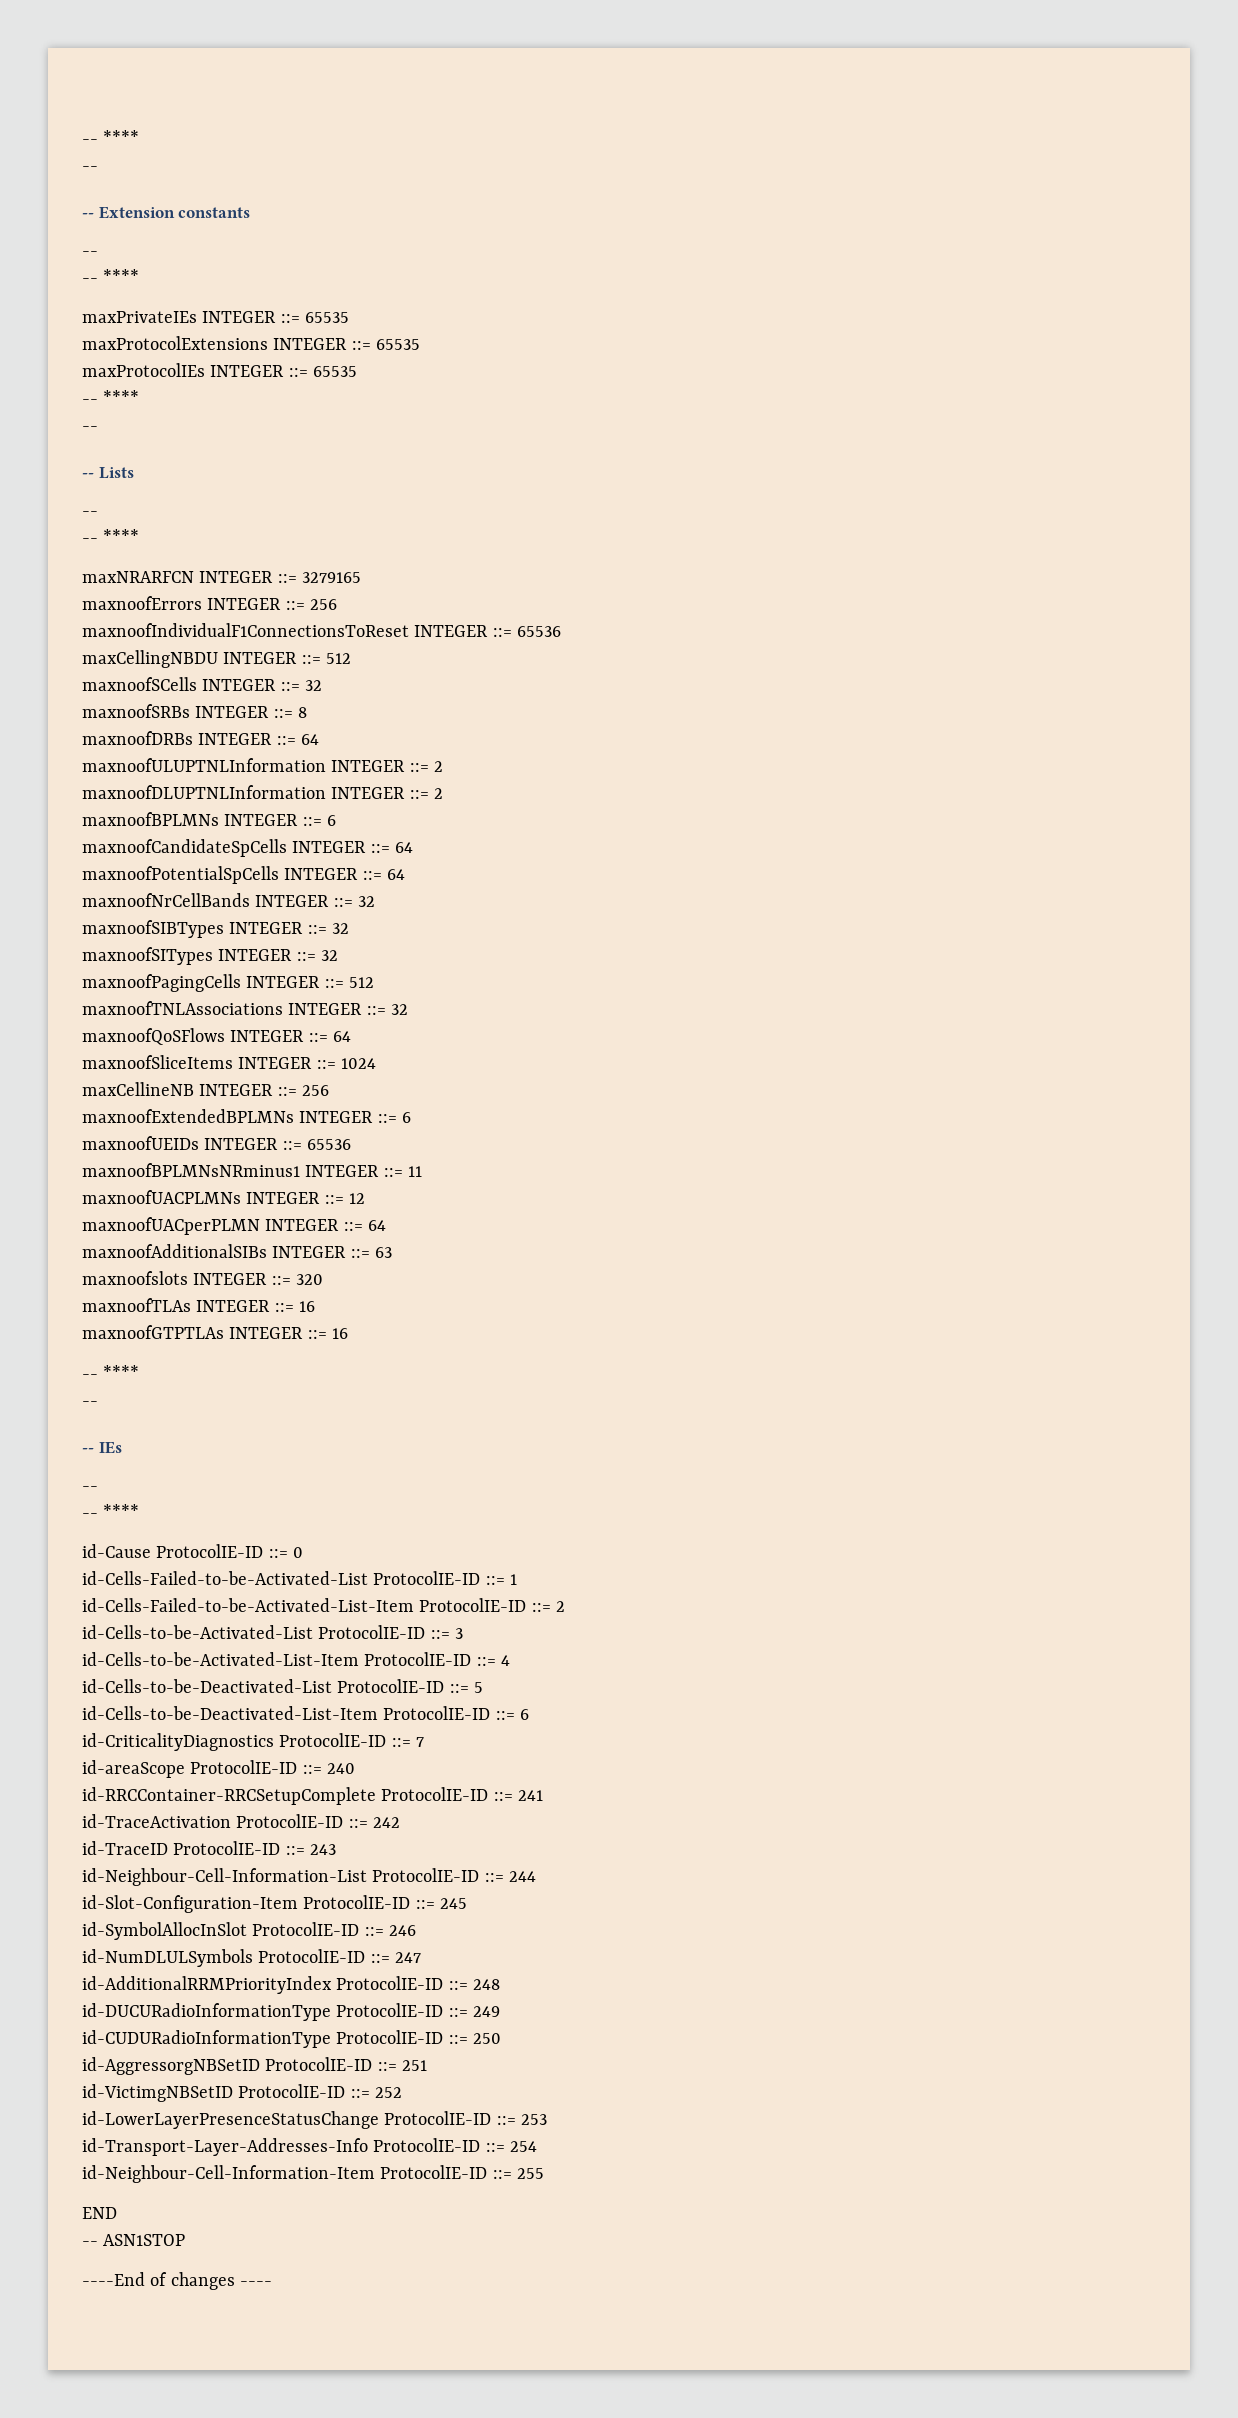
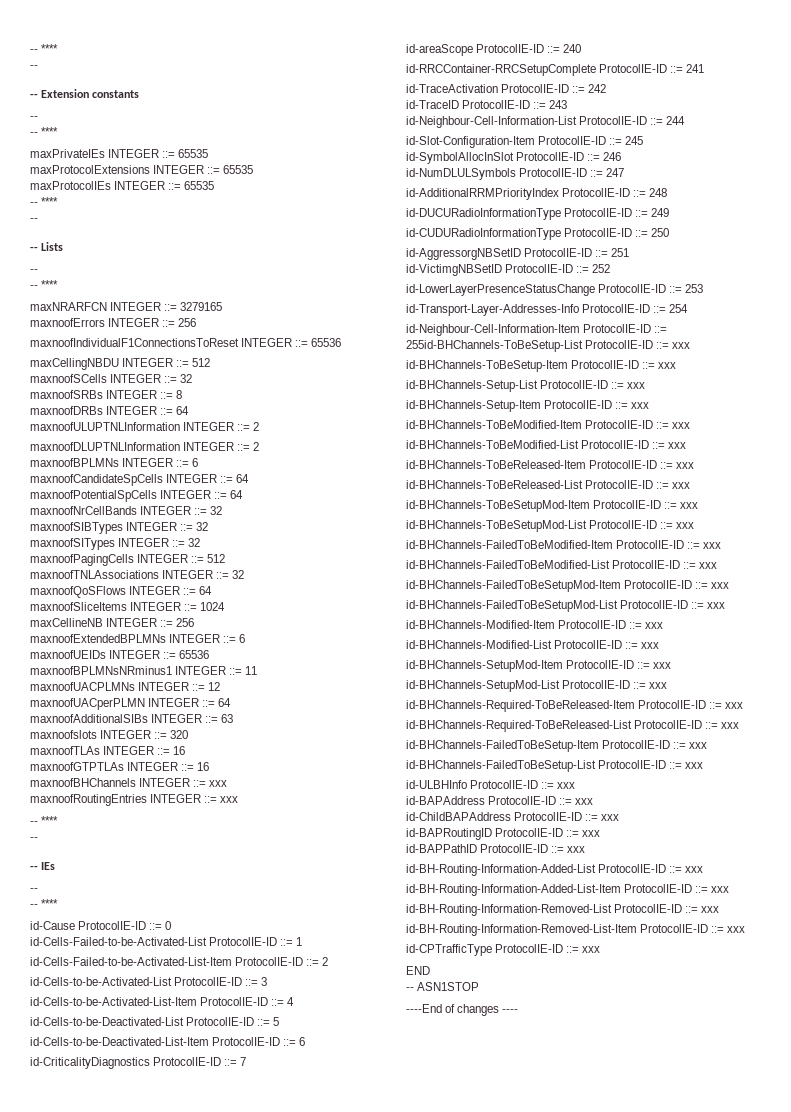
(348, 1333) none -> [30,778,228,787] [30,794,239,806] // maxnoofBHChannels INTEGER ::= xxx // maxnoofRoutingEntries INTEGER ::= xxx
[516,2168,544,2179] 255 -> [406,340,691,352] [406,360,677,372] [406,380,646,392] [406,400,650,412] [406,420,691,429] [406,440,687,449] [406,460,695,469] [406,480,691,489] [406,500,699,512] [406,520,695,532] [406,540,722,549] [406,560,718,569] [406,580,730,592] [406,600,726,612] [406,620,664,629] [406,640,660,649] [406,660,672,672] [406,680,668,692] [406,700,744,712] [406,720,740,732] [406,740,708,752] [406,760,704,772] [406,780,576,789] [406,796,594,805] [406,812,620,821] [406,828,601,840] [406,844,586,853] [406,864,704,876] [406,884,730,896] [406,904,720,916] [406,924,746,936] [406,944,601,956] 255id-BHChannels-ToBeSetup-List ProtocolIE-ID ::= xxx // id-BHChannels-ToBeSetup-Item ProtocolIE-ID ::= xxx // id-BHChannels-Setup-List ProtocolIE-ID ::= xxx // id-BHChannels-Setup-Item ProtocolIE-ID ::= xxx // id-BHChannels-ToBeModified-Item ProtocolIE-ID ::= xxx // id-BHChannels-ToBeModified-List ProtocolIE-ID ::= xxx // id-BHChannels-ToBeReleased-Item ProtocolIE-ID ::= xxx // id-BHChannels-ToBeReleased-List ProtocolIE-ID ::= xxx // id-BHChannels-ToBeSetupMod-Item ProtocolIE-ID ::= xxx // id-BHChannels-ToBeSetupMod-List ProtocolIE-ID ::= xxx // id-BHChannels-FailedToBeModified-Item ProtocolIE-ID ::= xxx // id-BHChannels-FailedToBeModified-List ProtocolIE-ID ::= xxx // id-BHChannels-FailedToBeSetupMod-Item ProtocolIE-ID ::= xxx // id-BHChannels-FailedToBeSetupMod-List ProtocolIE-ID ::= xxx // id-BHChannels-Modified-Item ProtocolIE-ID ::= xxx // id-BHChannels-Modified-List ProtocolIE-ID ::= xxx // id-BHChannels-SetupMod-Item ProtocolIE-ID ::= xxx // id-BHChannels-SetupMod-List ProtocolIE-ID ::= xxx // id-BHChannels-Required-ToBeReleased-Item ProtocolIE-ID ::= xxx // id-BHChannels-Required-ToBeReleased-List ProtocolIE-ID ::= xxx // id-BHChannels-FailedToBeSetup-Item ProtocolIE-ID ::= xxx // id-BHChannels-FailedToBeSetup-List ProtocolIE-ID ::= xxx // id-ULBHInfo ProtocolIE-ID ::= xxx // id-BAPAddress ProtocolIE-ID ::= xxx // id-ChildBAPAddress ProtocolIE-ID ::= xxx // id-BAPRoutingID ProtocolIE-ID ::= xxx // id-BAPPathID ProtocolIE-ID ::= xxx // id-BH-Routing-Information-Added-List ProtocolIE-ID ::= xxx // id-BH-Routing-Information-Added-List-Item ProtocolIE-ID ::= xxx // id-BH-Routing-Information-Removed-List ProtocolIE-ID ::= xxx // id-BH-Routing-Information-Removed-List-Item ProtocolIE-ID ::= xxx // id-CPTrafficType ProtocolIE-ID ::= xxx

